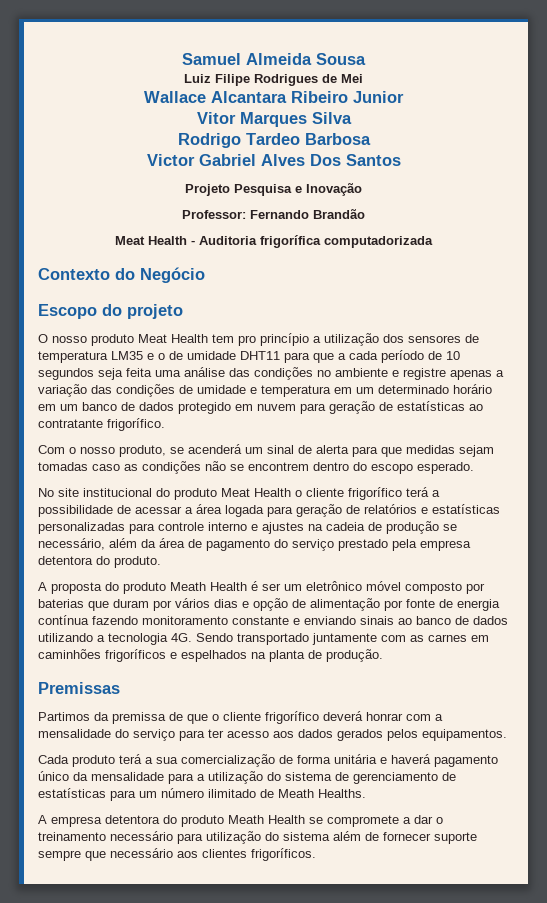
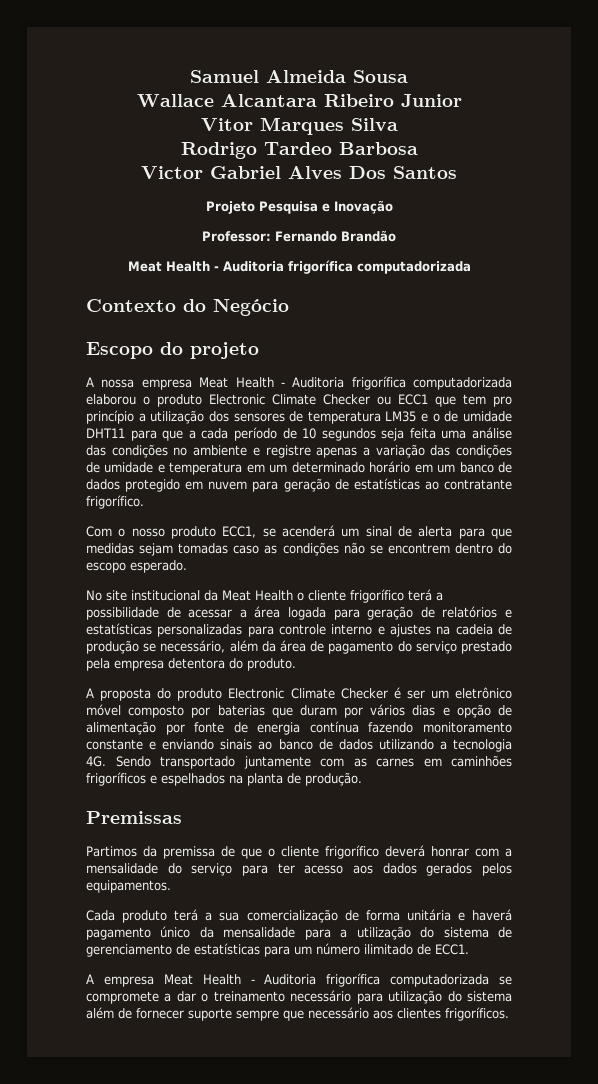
[184,74,363,86] // Luiz Filipe Rodrigues de Mei -> (408, 76) none
[38,334,208,346] O nosso produto Meat Health -> [86,376,512,390] [86,394,456,407] A nossa empresa Meat Health - Auditoria frigorífica computadorizada elaborou o produto Electronic Climate Checker ou ECC1 que
[119,445,166,457] produto, -> [171,526,257,539] produto ECC1,
[156,488,217,500] do produto -> [204,590,218,601] da
[170,582,247,591] Meath Health -> [228,688,388,699] Electronic Climate Checker
[278,789,366,798] Meath Healths. -> [435,944,469,955] ECC1.
[105,815,305,827] detentora do produto Meath Health -> [163,973,490,987] Meat Health - Auditoria frigorífica computadorizada

